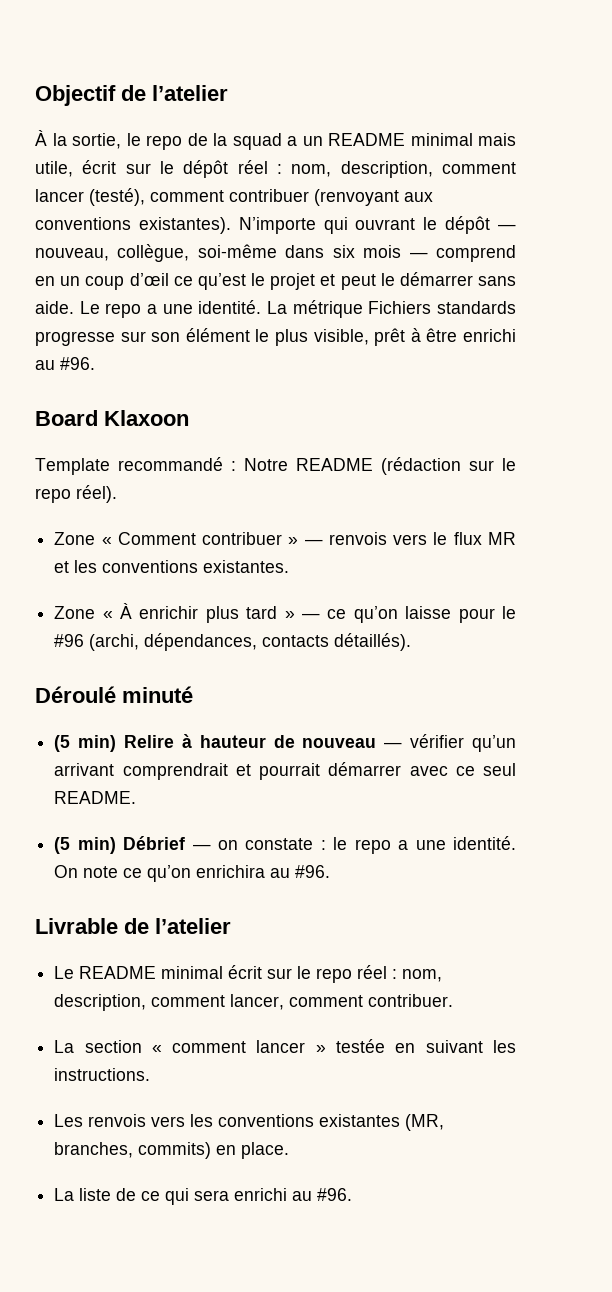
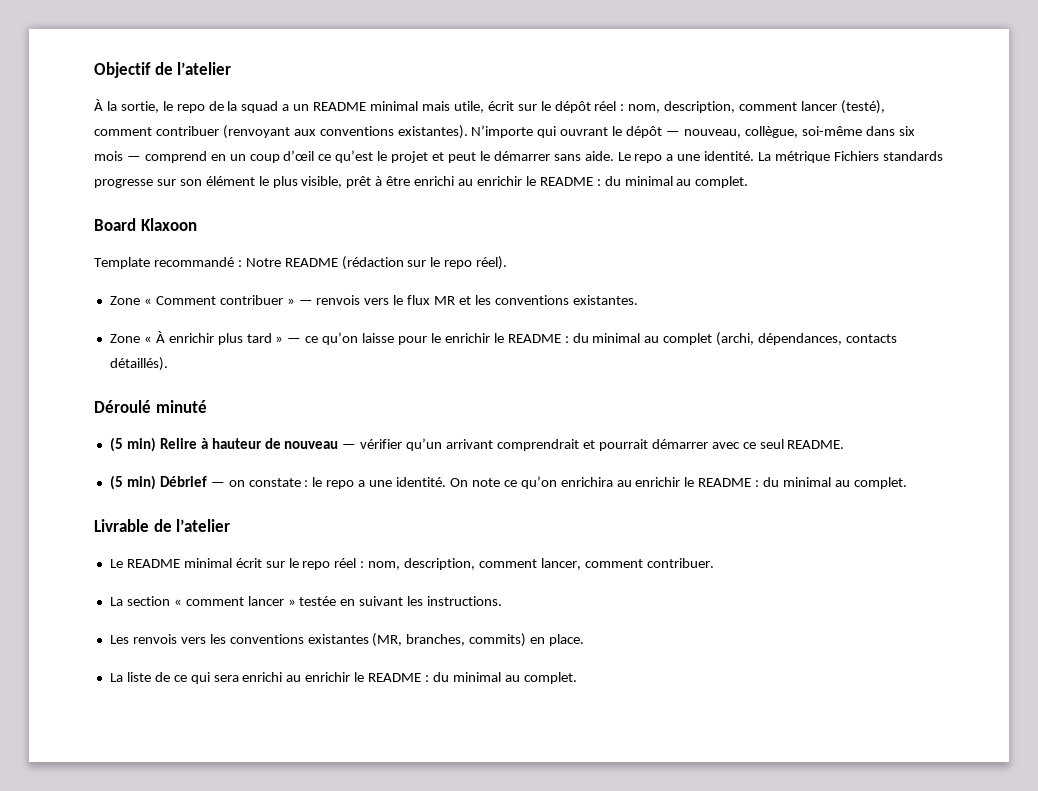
[60,357,95,370] #96. -> [476,176,749,188] enrichir le README : du minimal au complet.
[54,634,85,647] #96 -> [444,333,713,345] enrichir le README : du minimal au complet
[295,865,331,878] #96. -> [635,477,907,489] enrichir le README : du minimal au complet.
[317,1188,353,1201] #96. -> [305,672,577,684] enrichir le README : du minimal au complet.

